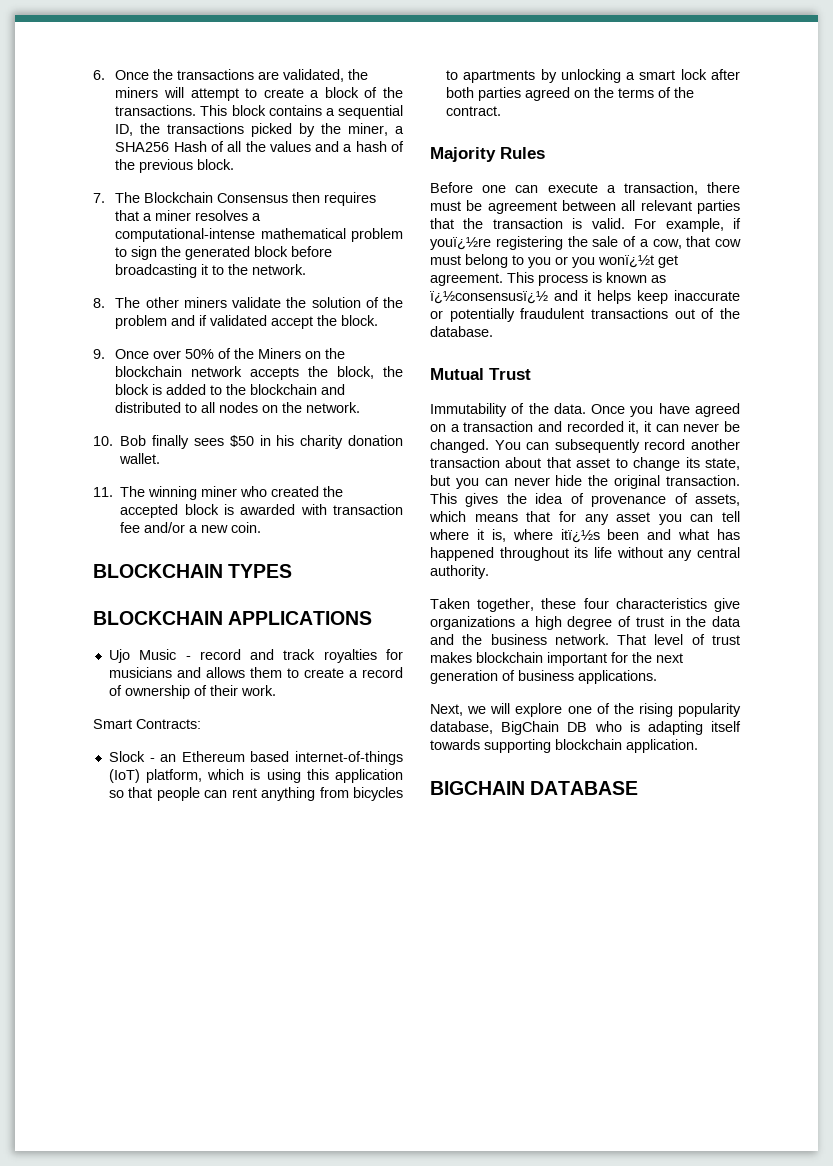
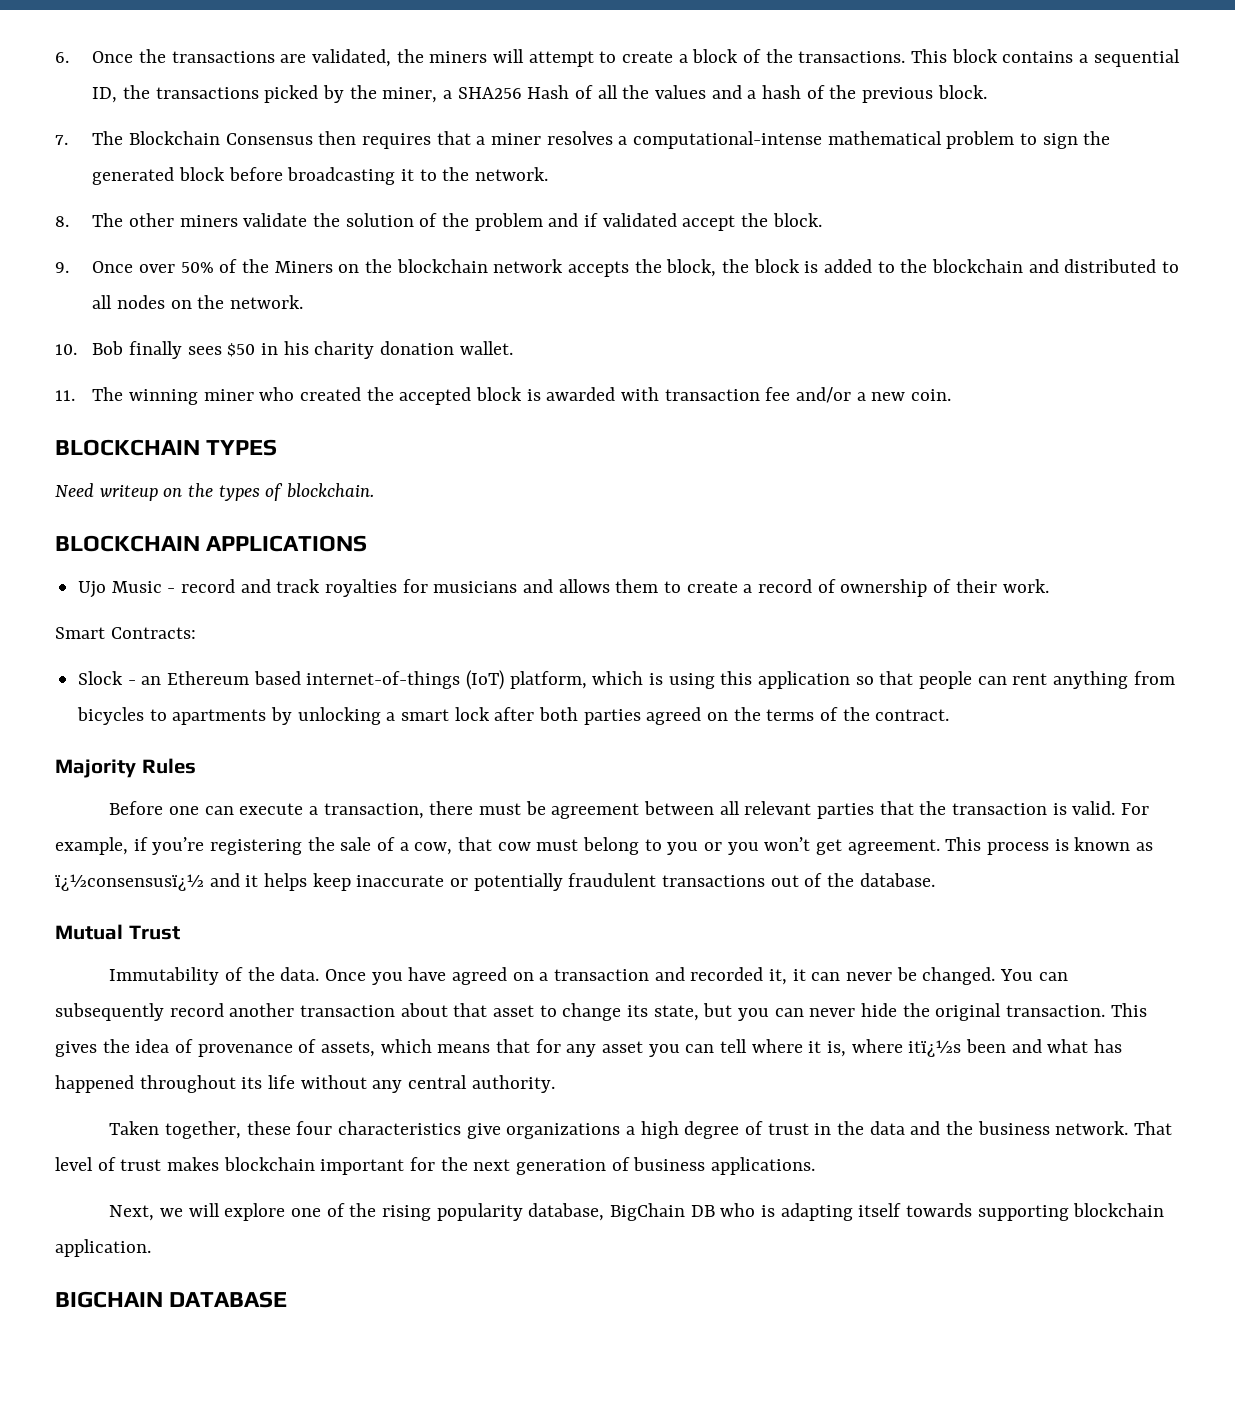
(293, 571) none -> [55,483,375,501] // Need writeup on the types of blockchain.
[430,237,491,250] youï¿½re -> [152,837,205,855] you’re
[598,255,654,268] wonï¿½t -> [764,837,811,851] won’t

